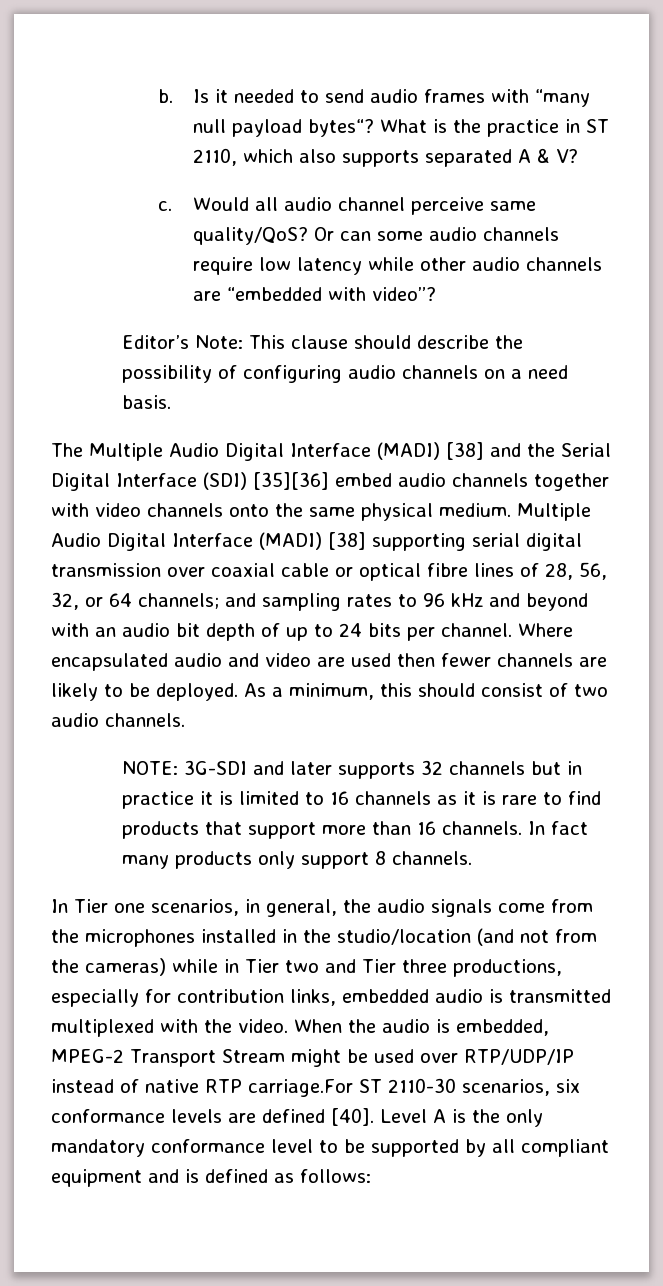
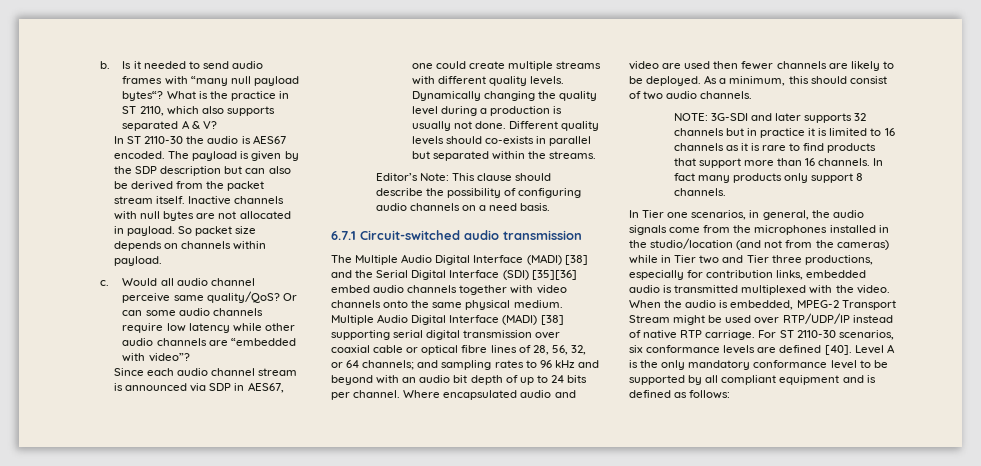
(579, 156) none -> [114,135,286,144] [114,151,299,161] [114,166,291,176] [114,181,265,191] [114,196,285,205] [114,211,291,221] [114,226,257,236] [114,241,267,251] [114,256,162,266] // In ST 2110-30 the audio is AES67 encoded. The payload is given by the SDP description but can also be derived from the packet stream itself. Inactive channels with null bytes are not allocated in payload. So packet size depends on channels within payload.
(437, 294) none -> [114,368,298,376] [114,382,284,393] [412,61,602,71] [412,76,565,86] [412,91,598,101] [412,106,563,116] [412,121,600,131] [412,136,592,146] [412,151,597,161] // Since each audio channel stream is announced via SDP in AES67, one could create multiple streams with different quality levels. Dynamically changing the quality level during a production is usually not done. Different quality levels should co-exists in parallel but separated within the streams.
(172, 402) none -> [331,230,582,240] // 6.7.1 Circuit-switched audio transmission
[248,1079,353,1097] carriage.For -> [705,330,777,340] carriage. For

